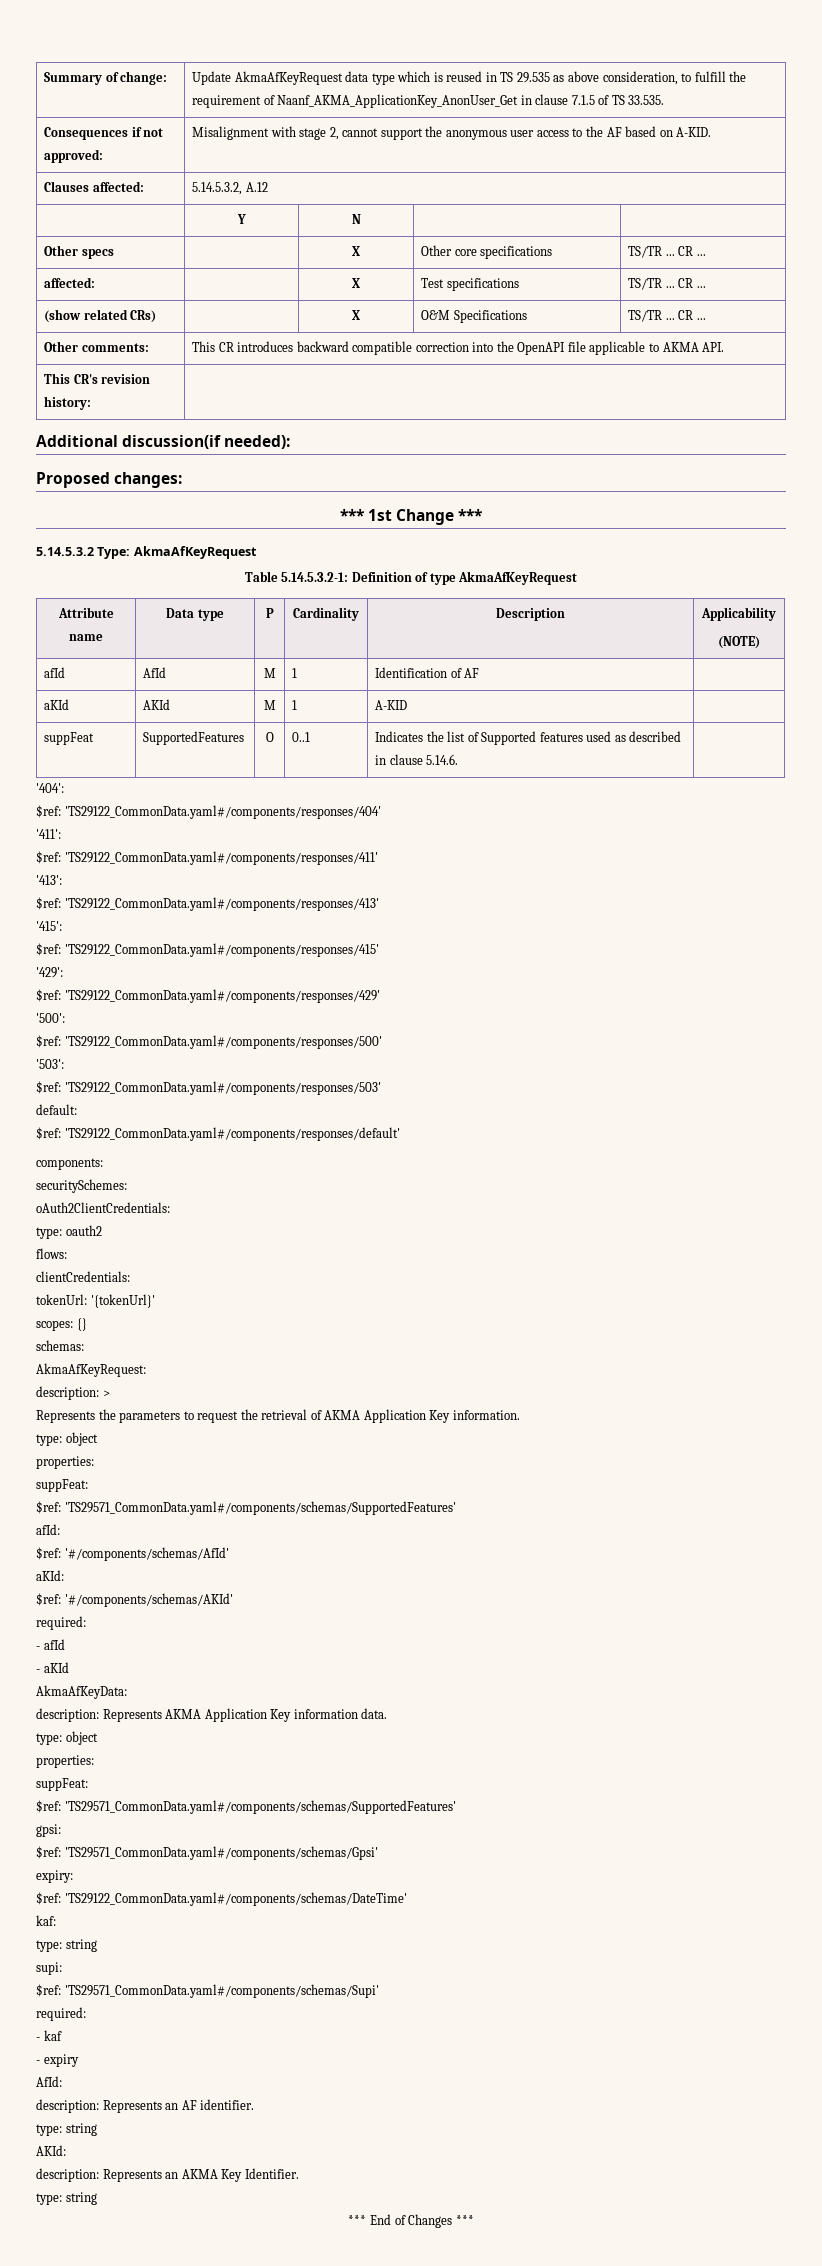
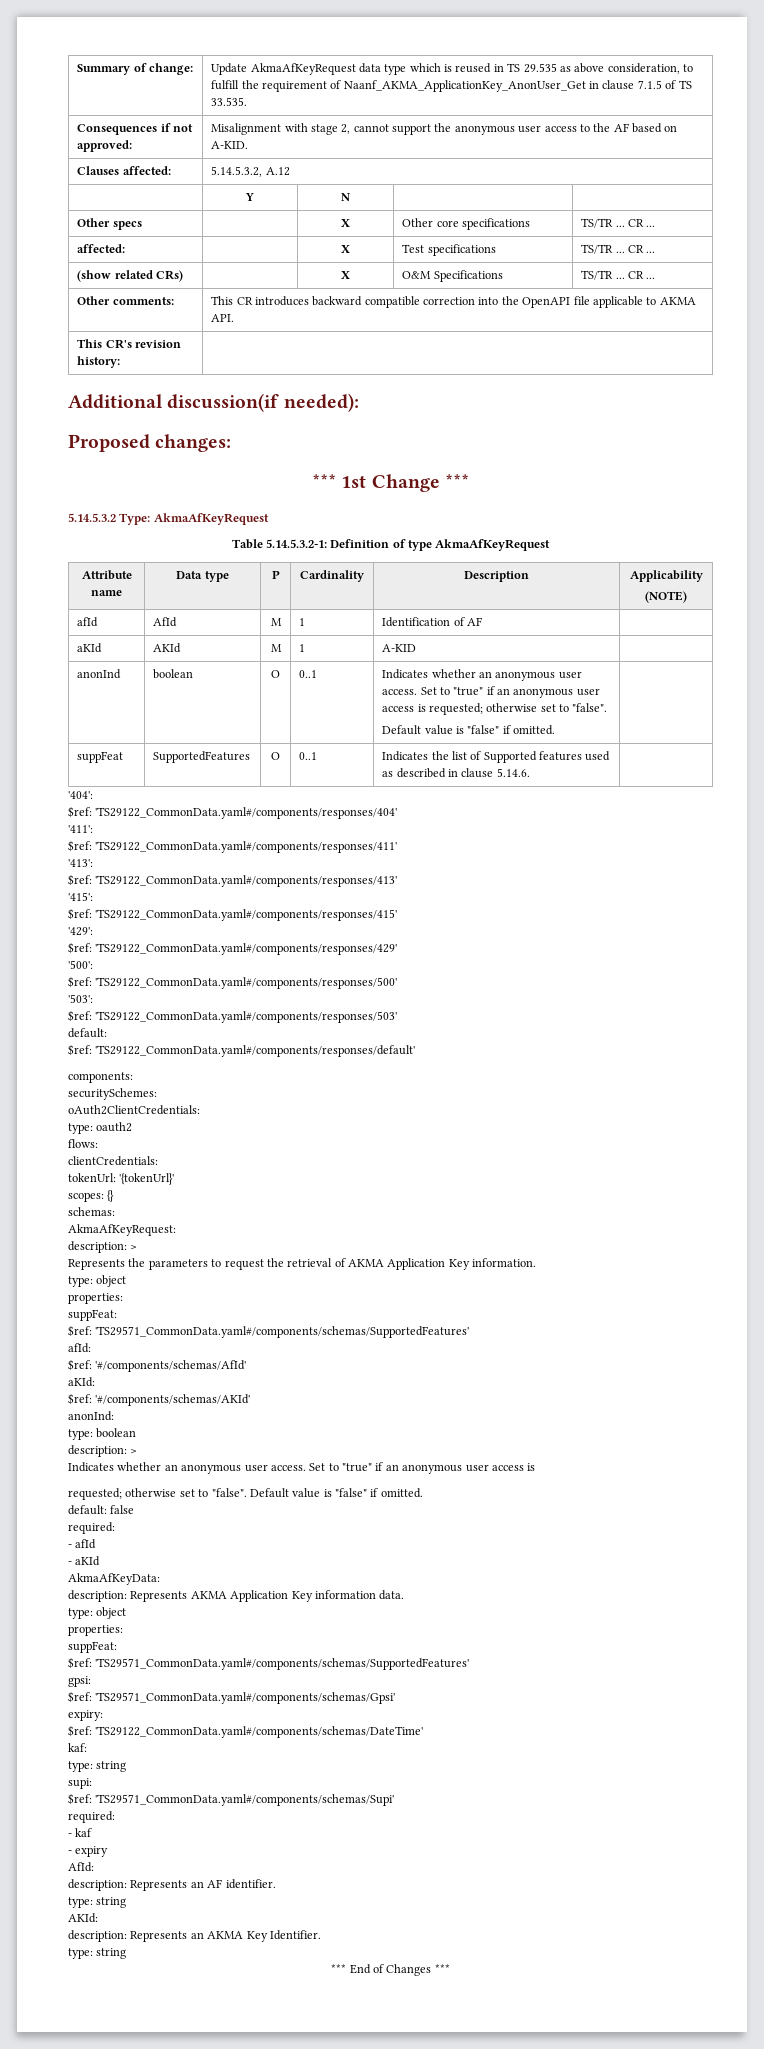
(408, 705) none -> [77,669,122,679] [153,669,194,679] [271,670,280,678] [299,670,318,678] [382,669,582,681] [382,686,600,698] [382,703,608,715] [382,725,556,735] // anonInd | boolean | O | 0..1 | Indicates whether an anonymous user access. Set to "true" if an anonymous user access is requested; otherwise set to "false". // Default value is "false" if omitted. |
(233, 1600) none -> [68,1411,114,1421] [68,1428,137,1440] [68,1445,138,1457] [68,1462,536,1474] [68,1488,423,1500] [68,1505,135,1515] // anonInd: // type: boolean // description: > // Indicates whether an anonymous user access. Set to "true" if an anonymous user access is // requested; otherwise set to "false". Default value is "false" if omitted. // default: false

